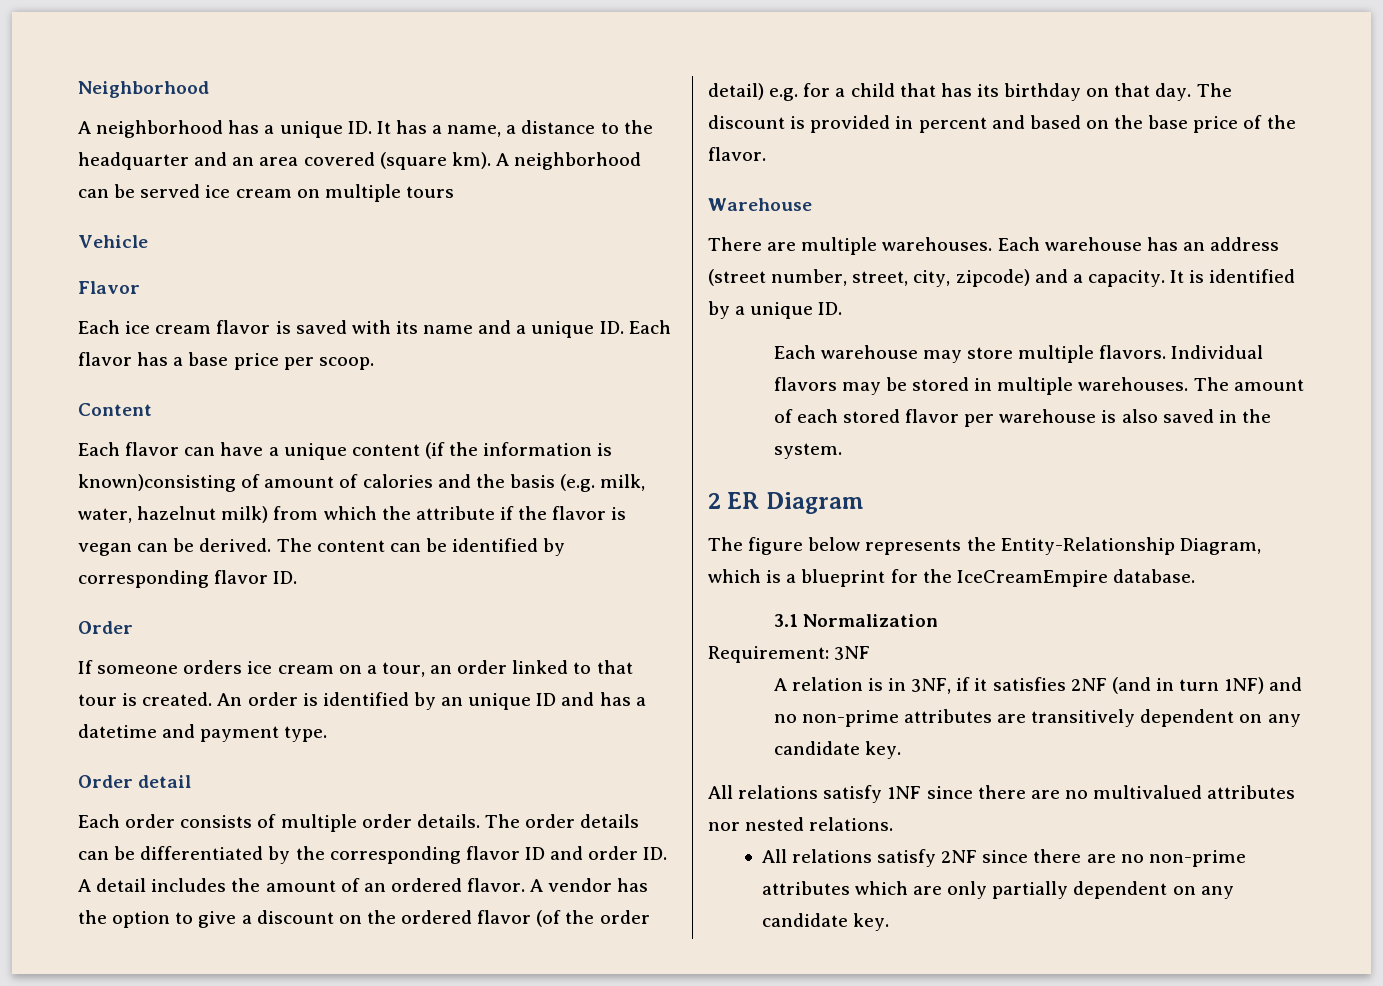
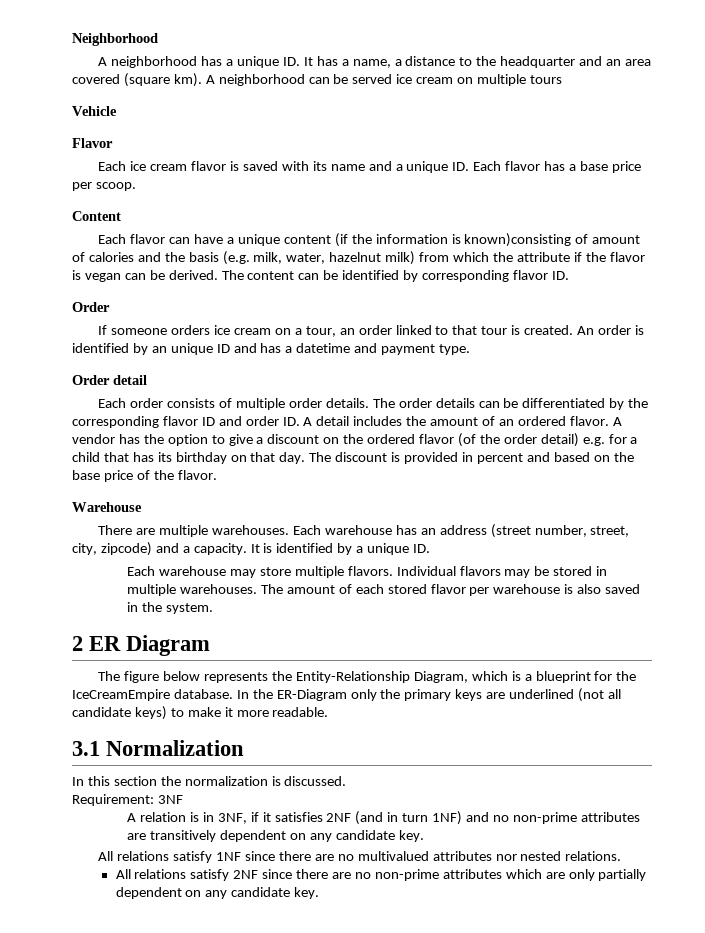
[773,614,938,627] // 3.1 Normalization -> [236,688,621,702] [72,706,329,720] [72,740,245,756] [72,776,347,786] In the ER-Diagram only the primary keys are underlined (not all candidate keys) to make it more readable. // 3.1 Normalization // In this section the normalization is discussed.

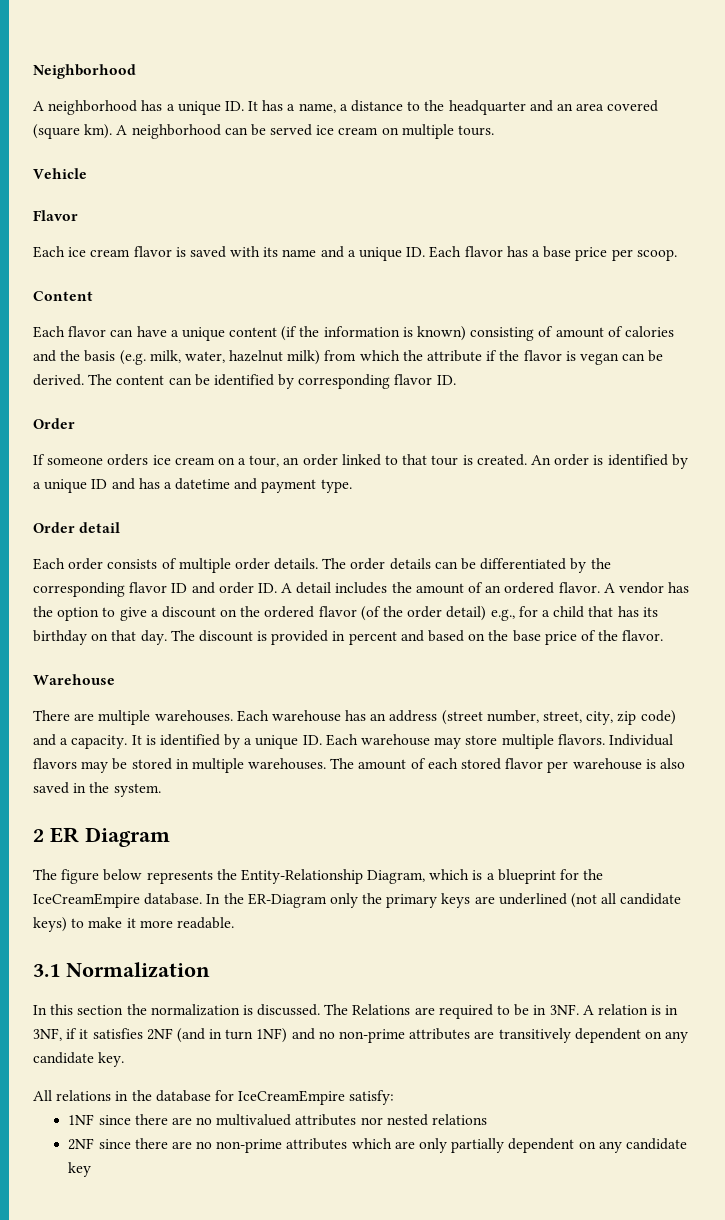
[529,75,562,84] tours -> [458,125,495,136] tours.
[464,233,572,247] known)consisting -> [417,326,535,341] known) consisting
[151,346,167,353] an -> [33,482,41,489] a
[582,437,605,446] e.g. -> [490,609,515,621] e.g.,
[100,542,152,556] zipcode) -> [617,710,676,725] zip code)
(431, 548) // -> (322, 740) none
[72,794,183,806] // Requirement: 3NF // -> [324,1004,579,1019] The Relations are required to be in 3NF.
[173,851,213,863] satisfy -> [115,1090,395,1105] in the database for IceCreamEmpire satisfy: //
[565,851,622,861] [115,869,230,881] relations. // All relations satisfy -> [431,1114,487,1125] relations //
[294,887,320,899] key. -> [68,1162,92,1177] key

